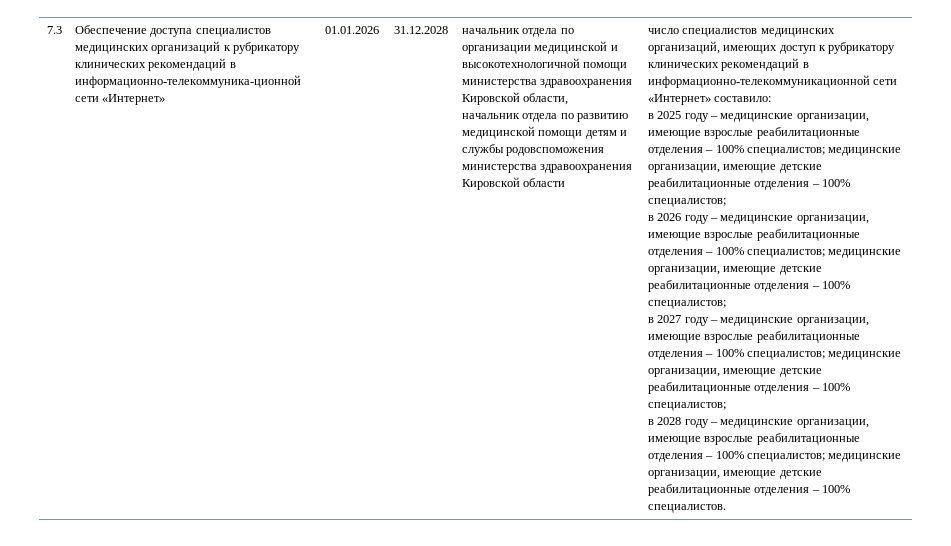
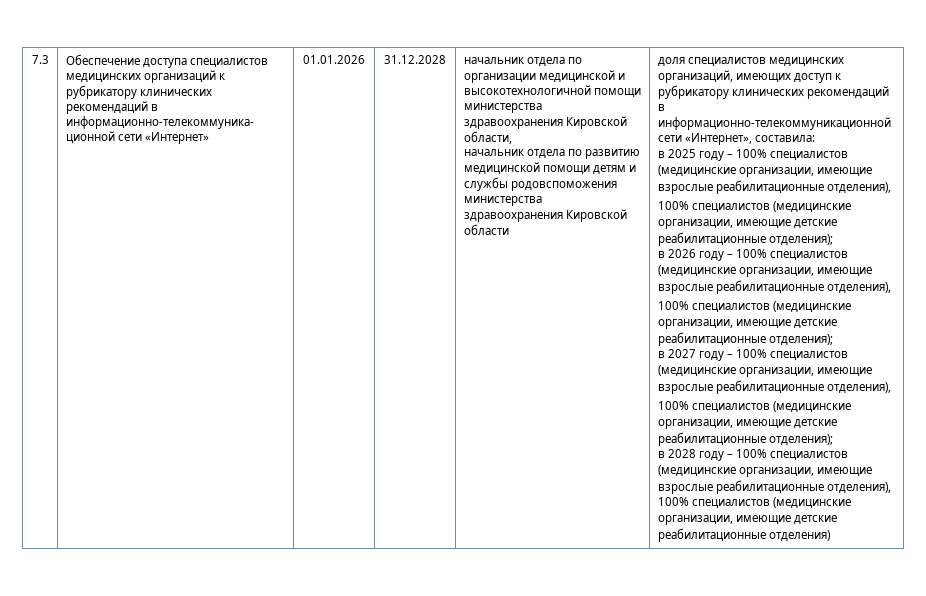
[647,28,679,34] число -> [657,57,685,67] доля
[647,94,772,105] «Интернет» составило: -> [685,133,816,145] «Интернет», составила:
[720,113,869,122] [647,127,860,139] [647,145,902,156] [647,164,822,173] [647,178,850,190] [647,198,726,207] медицинские организации, имеющие взрослые реабилитационные отделения – 100% специалистов; медицинские организации, имеющие детские реабилитационные отделения – 100% специалистов; -> [736,149,849,161] [657,165,873,177] [657,180,892,194] [657,201,852,213] [657,219,838,229] [657,232,834,246] 100% специалистов (медицинские организации, имеющие взрослые реабилитационные отделения), // 100% специалистов (медицинские организации, имеющие детские реабилитационные отделения);
[720,215,869,224] [647,229,860,241] [647,247,902,258] [647,266,822,275] [647,280,850,292] [647,300,726,309] медицинские организации, имеющие взрослые реабилитационные отделения – 100% специалистов; медицинские организации, имеющие детские реабилитационные отделения – 100% специалистов; -> [736,249,849,261] [657,265,873,277] [657,280,892,294] [657,301,852,313] [657,319,838,329] [657,332,834,346] 100% специалистов (медицинские организации, имеющие взрослые реабилитационные отделения), // 100% специалистов (медицинские организации, имеющие детские реабилитационные отделения);
[720,317,869,326] [647,331,860,343] [647,349,902,360] [647,368,822,377] [647,382,850,394] [647,402,726,411] медицинские организации, имеющие взрослые реабилитационные отделения – 100% специалистов; медицинские организации, имеющие детские реабилитационные отделения – 100% специалистов; -> [736,349,849,361] [657,365,873,377] [657,380,892,394] [657,401,852,413] [657,419,838,429] [657,432,834,446] 100% специалистов (медицинские организации, имеющие взрослые реабилитационные отделения), // 100% специалистов (медицинские организации, имеющие детские реабилитационные отделения);
[720,419,869,428] [647,433,860,445] [647,451,902,462] [647,470,822,479] [647,484,850,496] [647,504,726,513] медицинские организации, имеющие взрослые реабилитационные отделения – 100% специалистов; медицинские организации, имеющие детские реабилитационные отделения – 100% специалистов. -> [736,449,849,461] [657,465,873,477] [657,480,892,494] [657,497,852,509] [657,515,838,525] [657,528,831,542] 100% специалистов (медицинские организации, имеющие взрослые реабилитационные отделения), 100% специалистов (медицинские организации, имеющие детские реабилитационные отделения)

